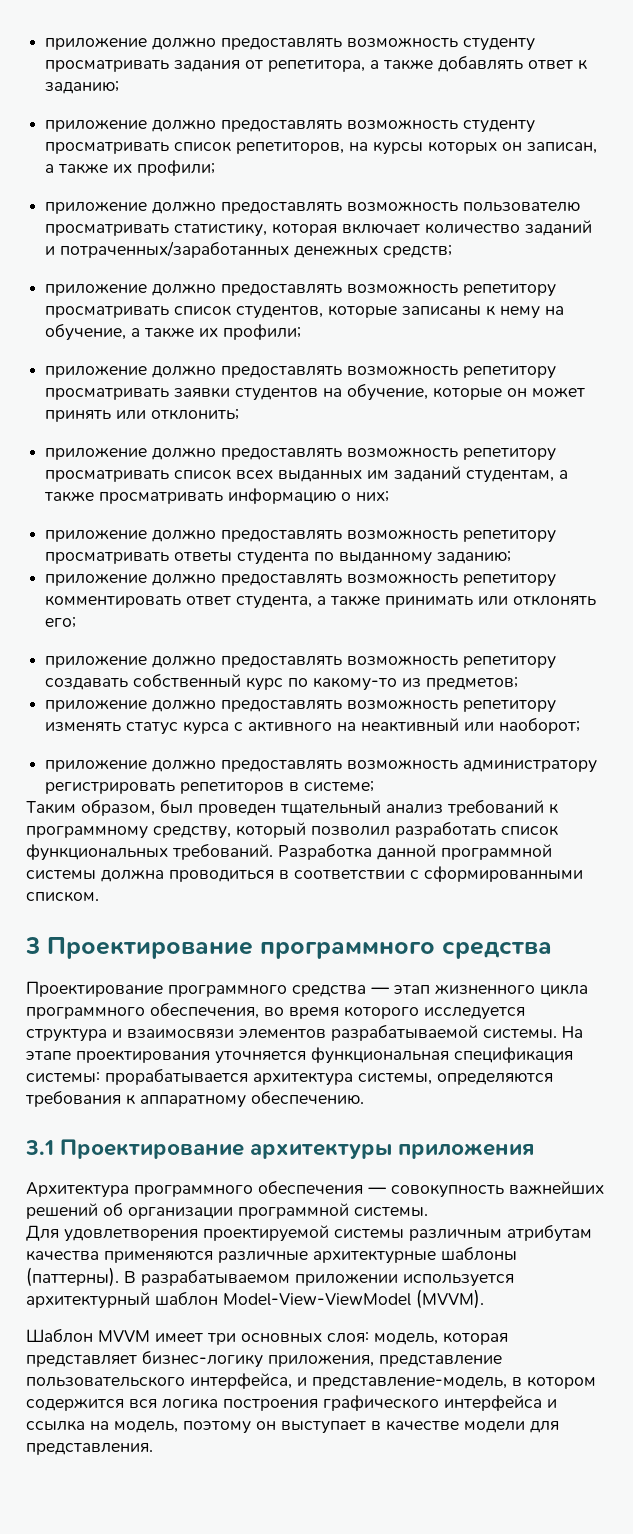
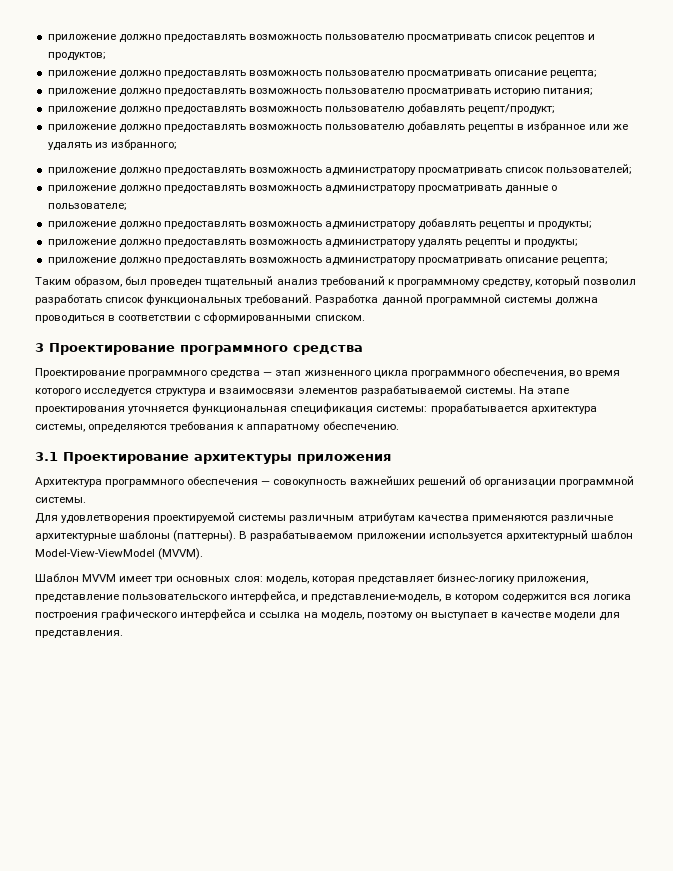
[45,37,536,51] [45,55,589,72] [45,81,120,94] [45,119,536,133] [45,141,598,155] [45,160,216,176] [45,201,581,214] [45,220,593,237] [45,241,453,258] [45,283,557,297] [45,305,565,319] [45,323,302,341] [45,365,557,379] [45,383,586,401] [45,409,240,422] [45,447,557,461] [45,466,569,483] [44,488,390,504] [45,529,557,543] [45,551,512,565] [45,573,557,587] [45,595,597,609] [45,617,77,628] [45,655,557,669] [45,673,519,691] [45,699,557,713] [45,717,581,735] [45,759,598,773] [45,781,375,794] приложение должно предоставлять возможность студенту просматривать задания от репетитора, а также добавлять ответ к заданию; // приложение должно предоставлять возможность студенту просматривать список репетиторов, на курсы которых он записан, а также их профили; // приложение должно предоставлять возможность пользователю просматривать статистику, которая включает количество заданий и потраченных/заработанных денежных средств; // приложение должно предоставлять возможность репетитору просматривать список студентов, которые записаны к нему на обучение, а также их профили; // приложение должно предоставлять возможность репетитору просматривать заявки студентов на обучение, которые он может принять или отклонить; // приложение должно предоставлять возможность репетитору просматривать список всех выданных им заданий студентам, а также просматривать информацию о них; // приложение должно предоставлять возможность репетитору просматривать ответы студента по выданному заданию; // приложение должно предоставлять возможность репетитору комментировать ответ студента, а также принимать или отклонять его; // приложение должно предоставлять возможность репетитору создавать собственный курс по какому-то из предметов; // приложение должно предоставлять возможность репетитору изменять статус курса с активного на неактивный или наоборот; // приложение должно предоставлять возможность администратору регистрировать репетиторов в системе; -> [47,34,596,43] [47,52,106,61] [47,70,598,79] [47,88,594,97] [47,103,556,115] [47,121,628,133] [47,139,177,151] [47,164,633,176] [47,185,558,194] [47,203,127,211] [47,218,593,230] [47,239,579,248] [47,257,609,266] приложение должно предоставлять возможность пользователю просматривать список рецептов и продуктов; // приложение должно предоставлять возможность пользователю просматривать описание рецепта; // приложение должно предоставлять возможность пользователю просматривать историю питания; // приложение должно предоставлять возможность пользователю добавлять рецепт/продукт; // приложение должно предоставлять возможность пользователю добавлять рецепты в избранное или же удалять из избранного; // приложение должно предоставлять возможность администратору просматривать список пользователей; // приложение должно предоставлять возможность администратору просматривать данные о пользователе; // приложение должно предоставлять возможность администратору добавлять рецепты и продукты; // приложение должно предоставлять возможность администратору удалять рецепты и продукты; // приложение должно предоставлять возможность администратору просматривать описание рецепта;

